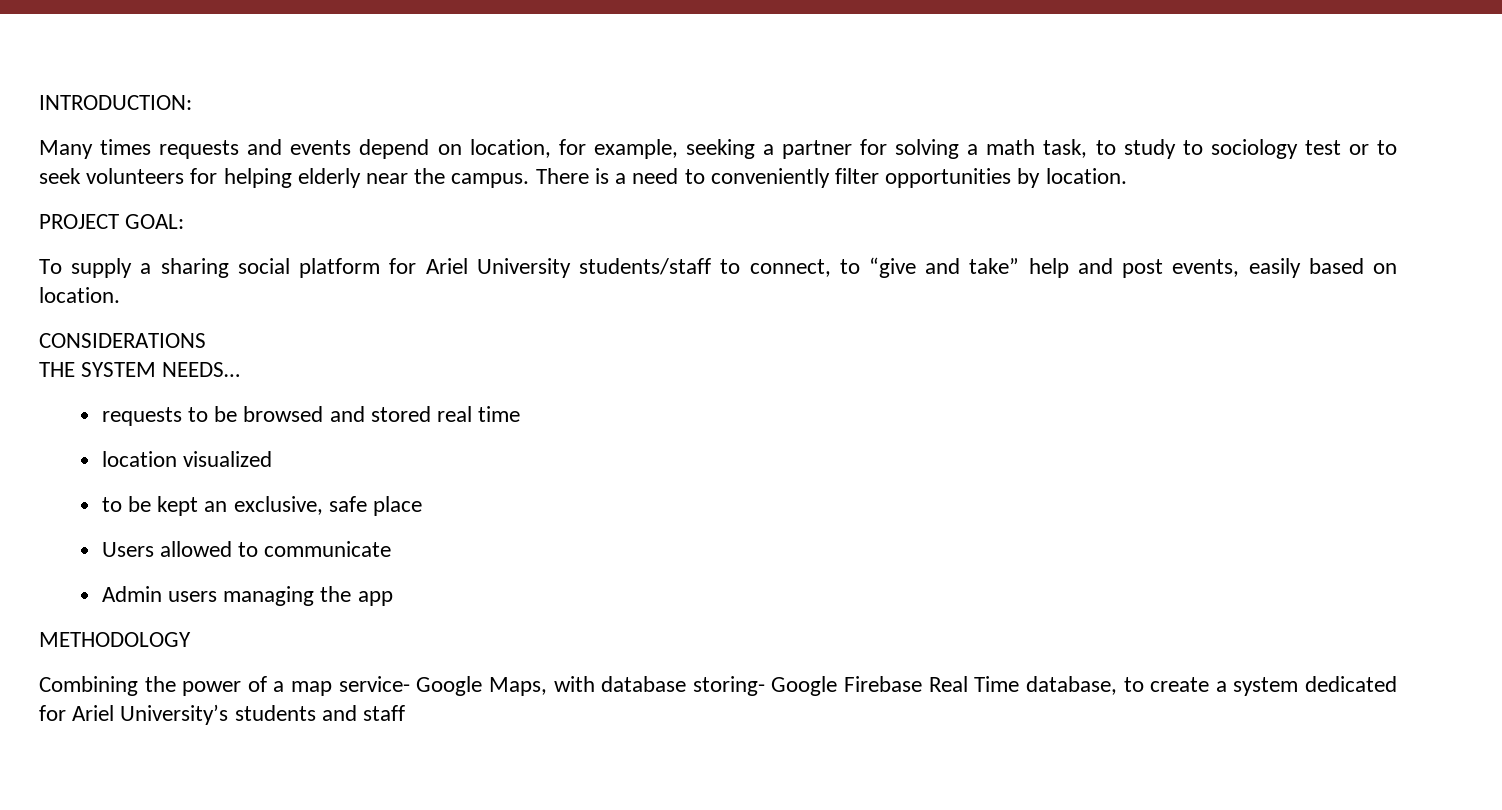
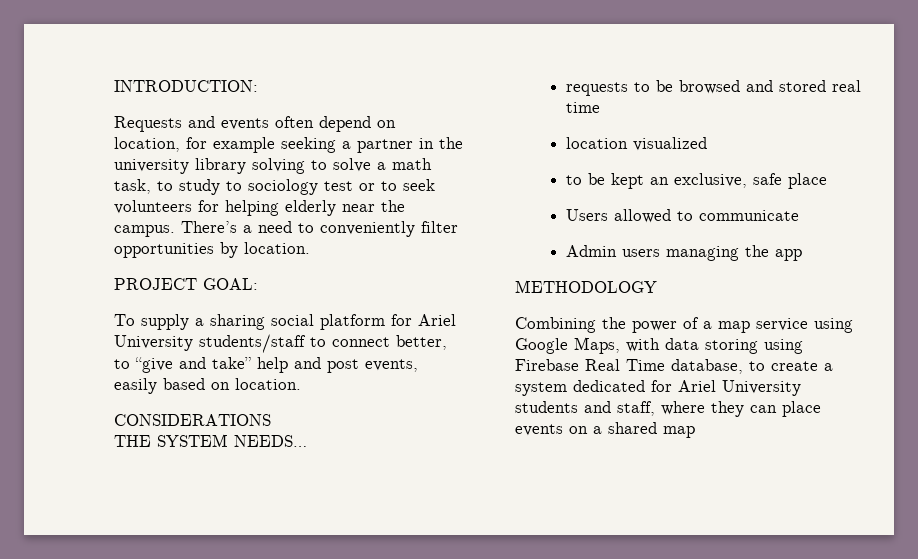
[39,139,240,159] Many times requests -> [114,116,182,132] Requests
(352, 147) none -> [275,116,314,128] often
[593,139,678,159] example, -> [213,137,275,153] example
[860,139,960,159] for solving -> [419,137,463,149] [114,158,371,174] in the university library solving to solve
[535,168,609,184] There is -> [181,221,237,233] There’s
[749,259,831,277] connect, -> [332,335,447,350] connect better,
[338,676,410,692] service- -> [756,318,853,333] service using
[601,676,838,696] database storing- Google -> [665,338,803,354] data storing using
[120,704,229,725] University’s -> [722,380,801,396] University
[363,705,406,721] staff -> [617,401,821,417] [515,422,695,438] staff, where they can place events on a shared map

